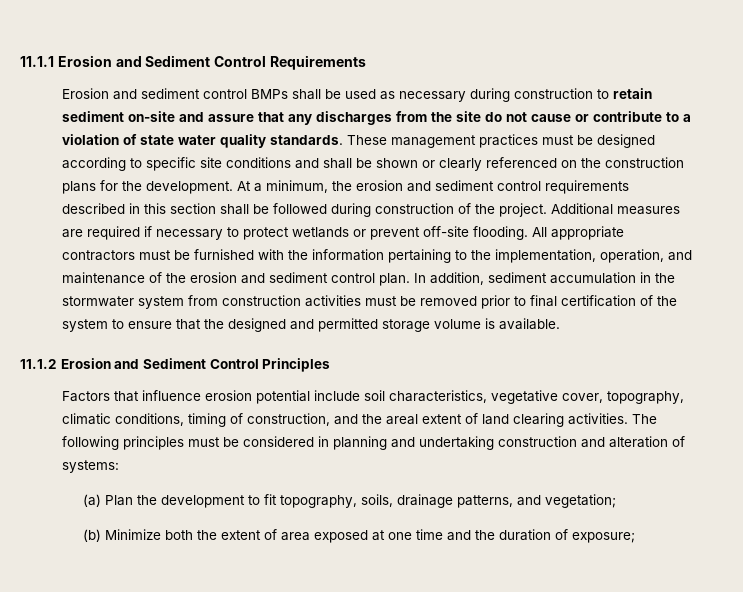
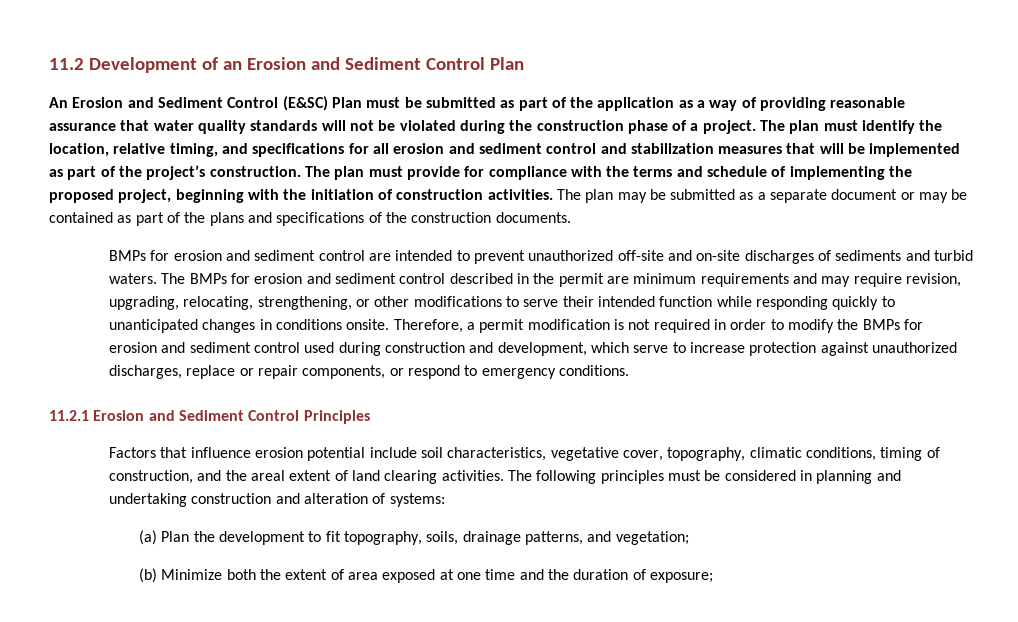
[20,55,366,70] [61,88,652,102] [61,111,691,125] [61,134,655,148] [61,157,684,171] [61,180,629,194] [61,203,680,217] [61,226,624,240] [61,249,692,263] [61,272,675,286] [61,295,677,309] [61,318,560,332] [20,359,57,369] 11.1.1 Erosion and Sediment Control Requirements // Erosion and sediment control BMPs shall be used as necessary during construction to retain sediment on-site and assure that any discharges from the site do not cause or contribute to a violation of state water quality standards. These management practices must be designed according to specific site conditions and shall be shown or clearly referenced on the construction plans for the development. At a minimum, the erosion and sediment control requirements described in this section shall be followed during construction of the project. Additional measures are required if necessary to protect wetlands or prevent off-site flooding. All appropriate contractors must be furnished with the information pertaining to the implementation, operation, and maintenance of the erosion and sediment control plan. In addition, sediment accumulation in the stormwater system from construction activities must be removed prior to final certification of the system to ensure that the designed and permitted storage volume is available. // 11.1.2 -> [49,57,524,73] [49,96,906,111] [49,120,943,134] [49,143,961,157] [49,165,913,180] [49,189,968,203] [49,212,571,226] [109,250,973,264] [109,273,961,287] [109,296,895,310] [109,319,923,333] [109,342,957,356] [109,365,629,379] [49,410,89,421] 11.2 Development of an Erosion and Sediment Control Plan // An Erosion and Sediment Control (E&SC) Plan must be submitted as part of the application as a way of providing reasonable assurance that water quality standards will not be violated during the construction phase of a project. The plan must identify the location, relative timing, and specifications for all erosion and sediment control and stabilization measures that will be implemented as part of the project’s construction. The plan must provide for compliance with the terms and schedule of implementing the proposed project, beginning with the initiation of construction activities. The plan may be submitted as a separate document or may be contained as part of the plans and specifications of the construction documents. // BMPs for erosion and sediment control are intended to prevent unauthorized off-site and on-site discharges of sediments and turbid waters. The BMPs for erosion and sediment control described in the permit are minimum requirements and may require revision, upgrading, relocating, strengthening, or other modifications to serve their intended function while responding quickly to unanticipated changes in conditions onsite. Therefore, a permit modification is not required in order to modify the BMPs for erosion and sediment control used during construction and development, which serve to increase protection against unauthorized discharges, replace or repair components, or respond to emergency conditions. // 11.2.1

